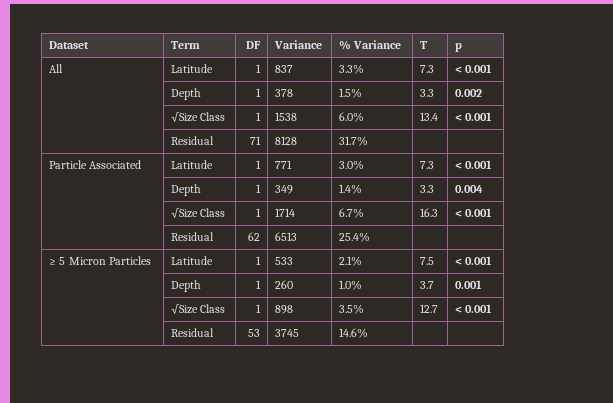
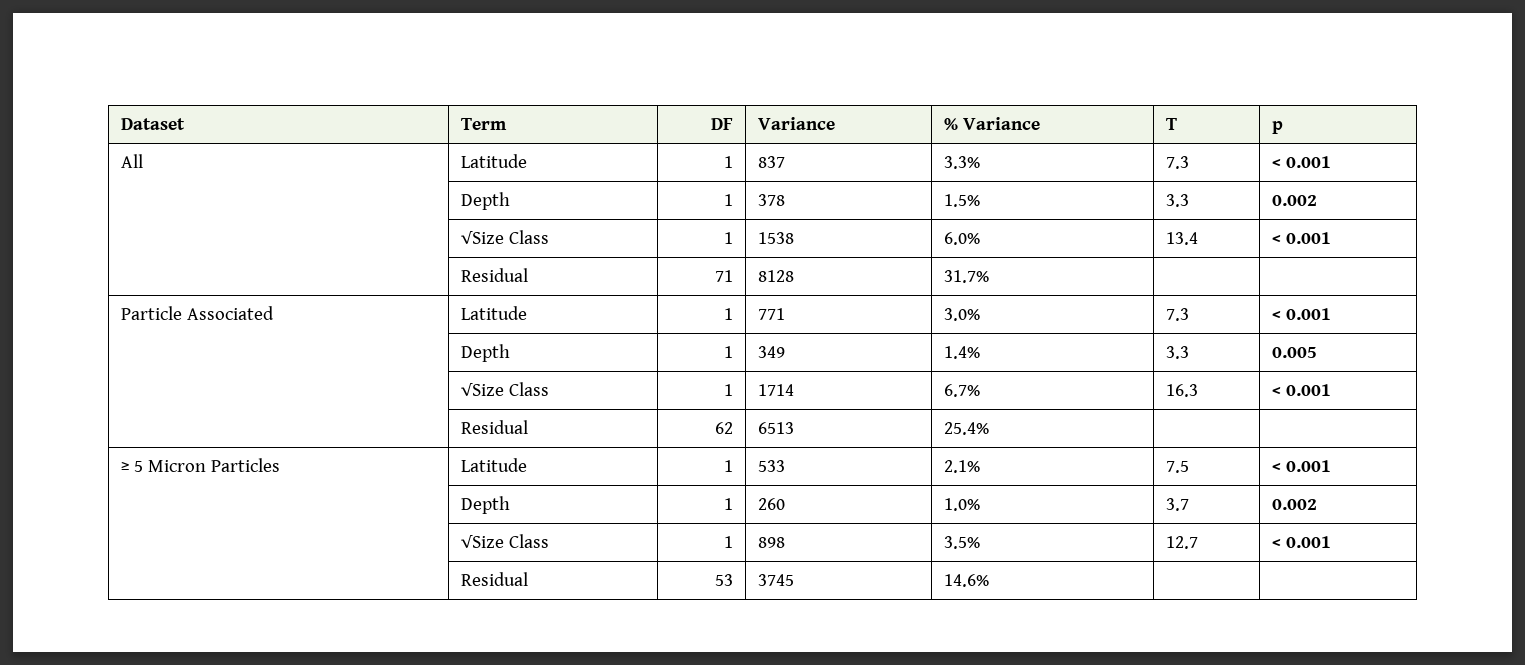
[455,185,484,193] 0.004 -> [1271,347,1317,358] 0.005
[455,280,483,289] 0.001 -> [1271,499,1317,510] 0.002

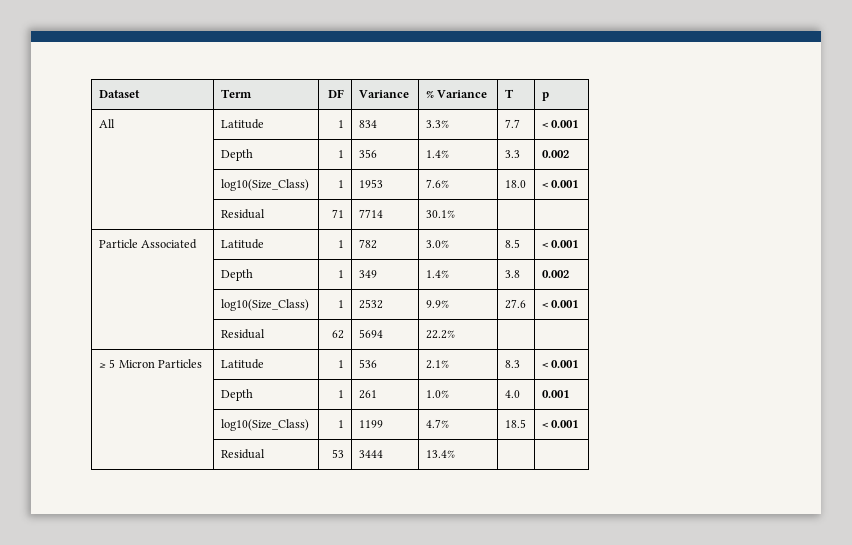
[757,156,785,168] 837 -> [358,120,377,128] 834
[1165,156,1189,169] [1271,156,1331,168] [460,192,510,210] [724,194,734,206] [757,194,785,206] [943,194,980,207] 7.3 | < 0.001 // | Depth | 1 | 378 | 1.5% -> [504,119,520,128] [541,120,579,128] [220,149,253,161] [338,150,345,158] [358,149,377,158] [425,150,449,158] 7.7 | < 0.001 // | Depth | 1 | 356 | 1.4%
[460,230,549,244] [724,232,734,244] [757,232,794,244] [943,232,980,245] [1165,232,1198,245] √Size Class | 1 | 1538 | 6.0% | 13.4 -> [220,179,309,191] [338,180,345,188] [358,179,383,188] [425,179,449,188] [504,180,526,188] log10(Size_Class) | 1 | 1953 | 7.6% | 18.0
[757,270,794,282] [943,270,989,283] 8128 | 31.7% -> [358,209,383,218] [425,210,455,218] 7714 | 30.1%
[757,308,785,320] 771 -> [358,239,377,249] 782
[1165,308,1189,321] 7.3 -> [504,239,520,248] 8.5
[1165,346,1189,359] [1271,347,1317,358] [460,382,549,396] [724,384,734,396] [757,384,794,396] [943,384,980,397] [1165,384,1198,397] 3.3 | 0.005 // | √Size Class | 1 | 1714 | 6.7% | 16.3 -> [504,270,520,278] [541,270,569,278] [220,299,309,311] [338,300,345,308] [358,299,383,309] [425,300,449,308] [504,299,526,309] 3.8 | 0.002 // | log10(Size_Class) | 1 | 2532 | 9.9% | 27.6
[757,422,794,434] [943,422,989,435] 6513 | 25.4% -> [358,329,383,338] [425,330,455,339] 5694 | 22.2%
[757,460,785,472] 533 -> [358,359,377,368] 536
[1165,461,1189,473] [1271,460,1331,472] [460,496,510,514] [724,498,734,510] [757,498,785,510] 7.5 | < 0.001 // | Depth | 1 | 260 -> [504,360,520,368] [541,360,579,368] [220,389,253,401] [338,390,345,398] [358,390,377,399] 8.3 | < 0.001 // | Depth | 1 | 261
[1165,498,1189,511] [1271,499,1317,510] [460,534,549,548] [724,536,734,548] [757,537,785,548] [943,536,980,549] [1165,536,1198,549] 3.7 | 0.002 // | √Size Class | 1 | 898 | 3.5% | 12.7 -> [504,390,520,398] [541,390,569,398] [220,419,309,431] [338,420,345,428] [358,420,383,428] [425,419,449,428] [504,419,526,428] 4.0 | 0.001 // | log10(Size_Class) | 1 | 1199 | 4.7% | 18.5
[757,574,794,586] [943,574,989,587] 3745 | 14.6% -> [358,450,383,458] [425,450,455,458] 3444 | 13.4%

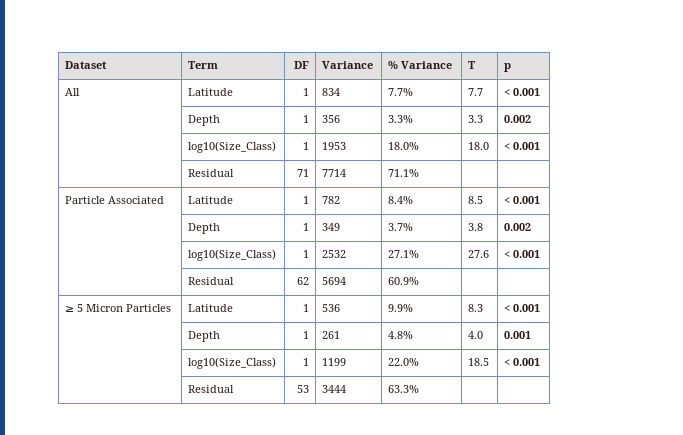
[425,120,449,128] 3.3% -> [388,88,414,96] 7.7%
[425,150,449,158] 1.4% -> [388,115,414,123] 3.3%
[425,179,449,188] 7.6% -> [388,142,420,150] 18.0%
[425,210,455,218] 30.1% -> [388,169,420,177] 71.1%
[425,240,449,248] 3.0% -> [388,196,414,204] 8.4%
[425,270,449,278] 1.4% -> [388,223,414,231] 3.7%
[425,300,449,308] 9.9% -> [388,250,420,258] 27.1%
[425,330,455,339] 22.2% -> [388,277,420,285] 60.9%
[425,360,449,369] 2.1% -> [388,304,414,312] 9.9%
[425,390,449,398] 1.0% -> [388,331,414,339] 4.8%
[425,419,449,428] 4.7% -> [388,358,420,366] 22.0%
[425,450,455,458] 13.4% -> [388,385,420,393] 63.3%

